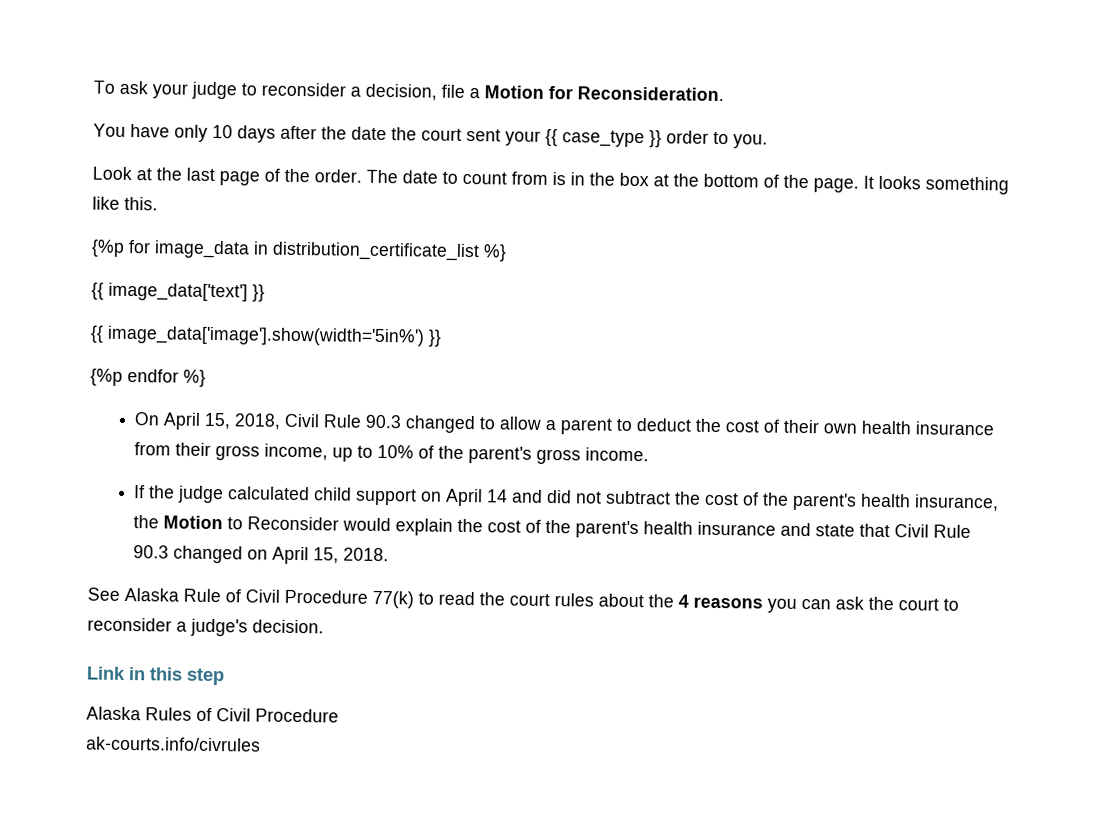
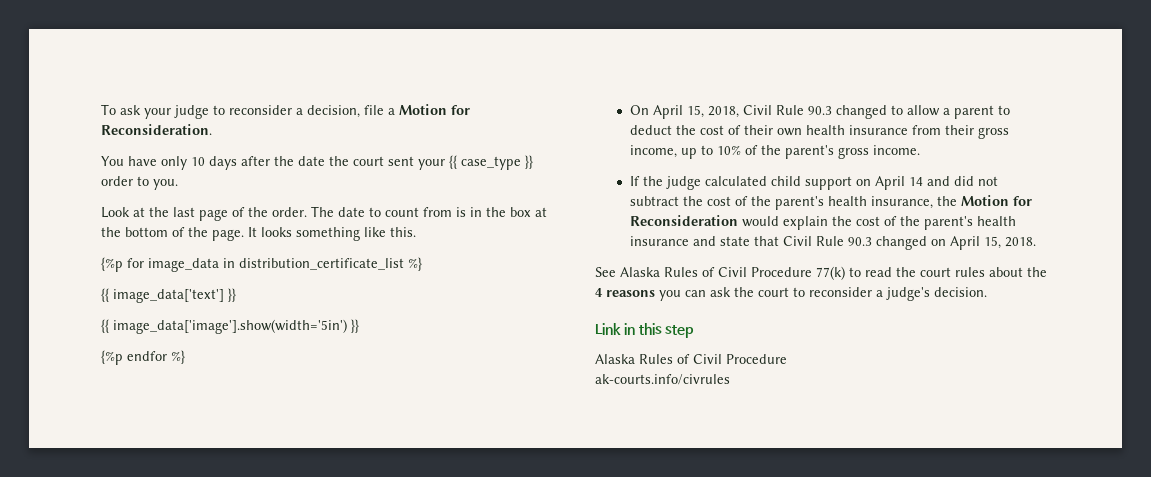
[107,325,425,347] image_data['image'].show(width='5in%') -> [113,319,347,334] image_data['image'].show(width='5in')
[227,516,340,531] to Reconsider -> [1013,196,1033,206] [630,215,739,226] for Reconsideration
[183,588,221,603] Rule -> [664,267,698,277] Rules

